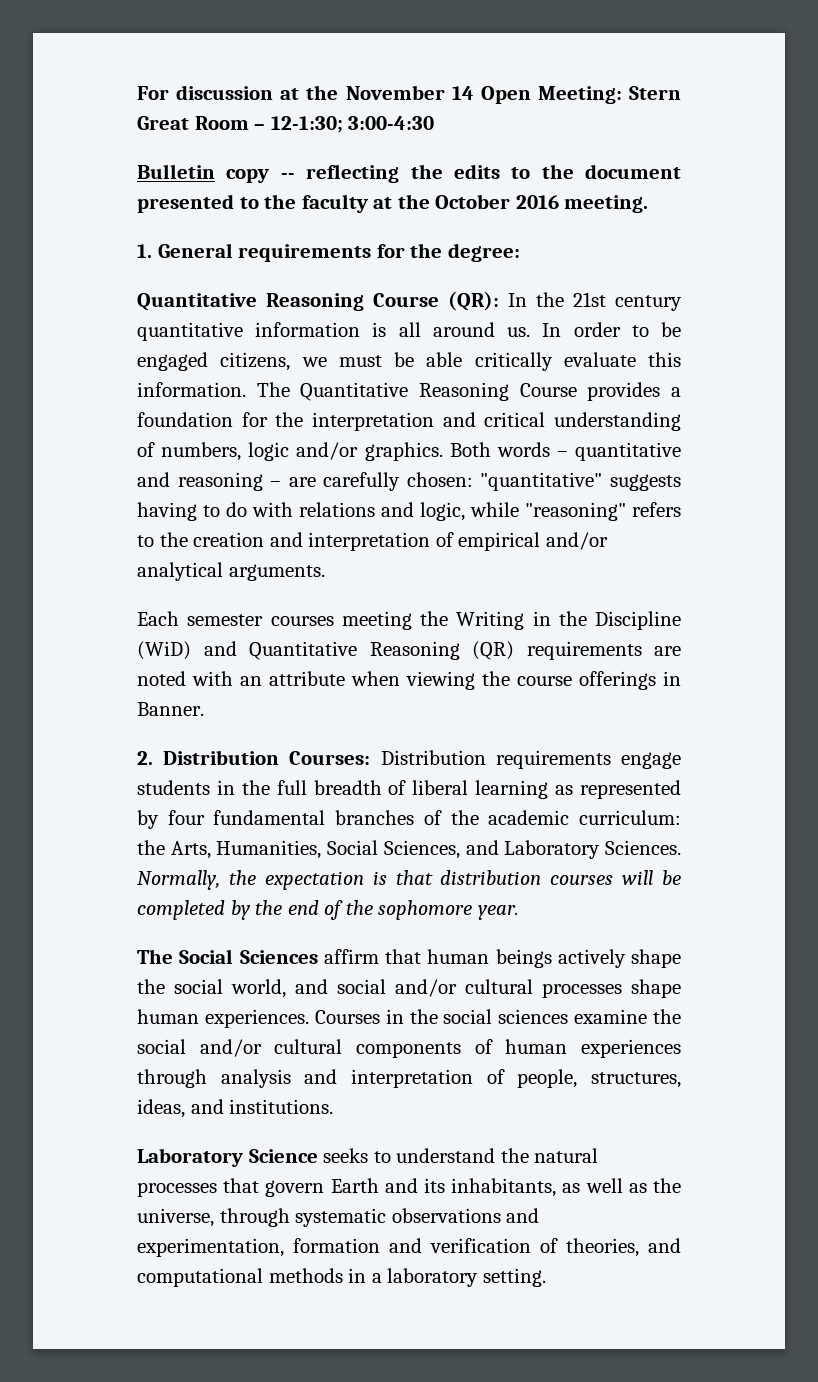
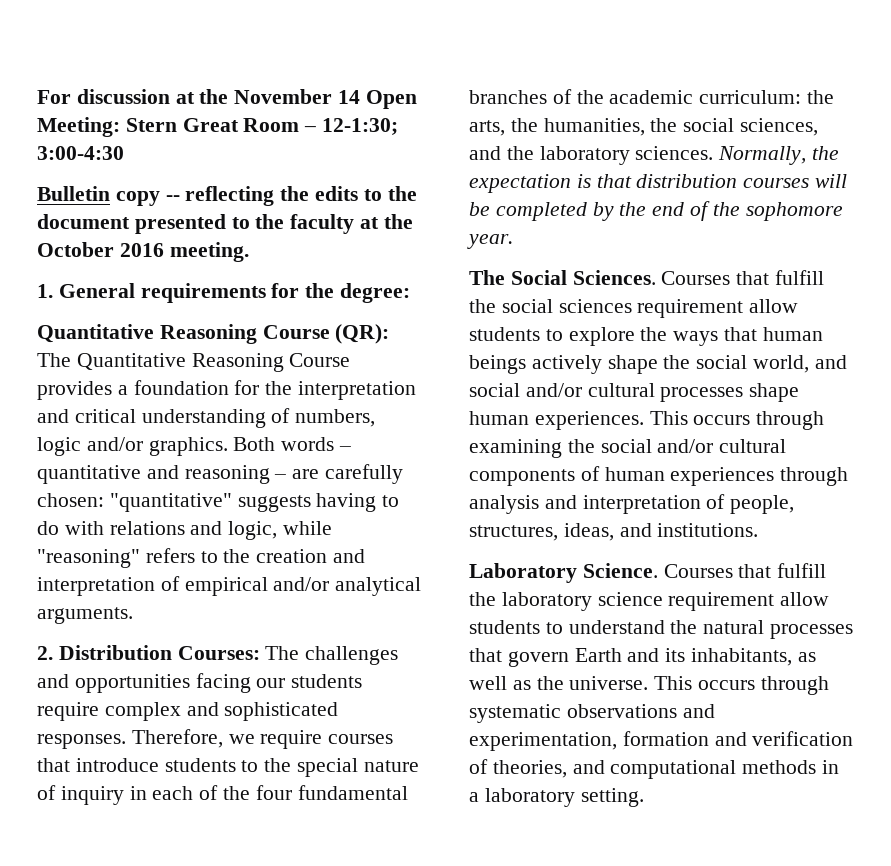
[508,292,682,311] [137,322,681,341] [137,352,681,371] [137,382,246,397] In the 21st century quantitative information is all around us. In order to be engaged citizens, we must be able critically evaluate this information. -> (390, 334) none
[137,611,681,630] [137,641,681,660] [137,671,681,690] [137,702,204,716] [137,750,681,769] [137,780,682,799] [137,810,159,829] Each semester courses meeting the Writing in the Discipline (WiD) and Quantitative Reasoning (QR) requirements are noted with an attribute when viewing the course offerings in Banner. // 2. Distribution Courses: Distribution requirements engage students in the full breadth of liberal learning as represented by -> [37,645,399,665] [37,673,363,693] [37,702,339,721] [37,729,394,749] [37,758,419,777] [37,785,251,805] 2. Distribution Courses: The challenges and opportunities facing our students require complex and sophisticated responses. Therefore, we require courses that introduce students to the special nature of inquiry in each of the
[170,840,681,859] Arts, Humanities, Social Sciences, and Laboratory Sciences. -> [469,118,819,136] [469,146,714,165] arts, the humanities, the social sciences, and the laboratory sciences.
[239,949,379,964] Sciences affirm -> [572,270,825,285] [469,299,799,318] [469,327,719,346] Sciences. Courses that fulfill the social sciences requirement allow students to explore the ways
[314,1009,648,1024] Courses in the social sciences examine -> [649,411,825,430] [469,439,562,458] This occurs through examining
[248,1148,369,1163] Science seeks -> [582,563,827,578] [469,592,830,611] [469,620,540,634] Science. Courses that fulfill the laboratory science requirement allow students
[137,1208,214,1227] universe, -> [569,676,756,690] universe. This occurs

